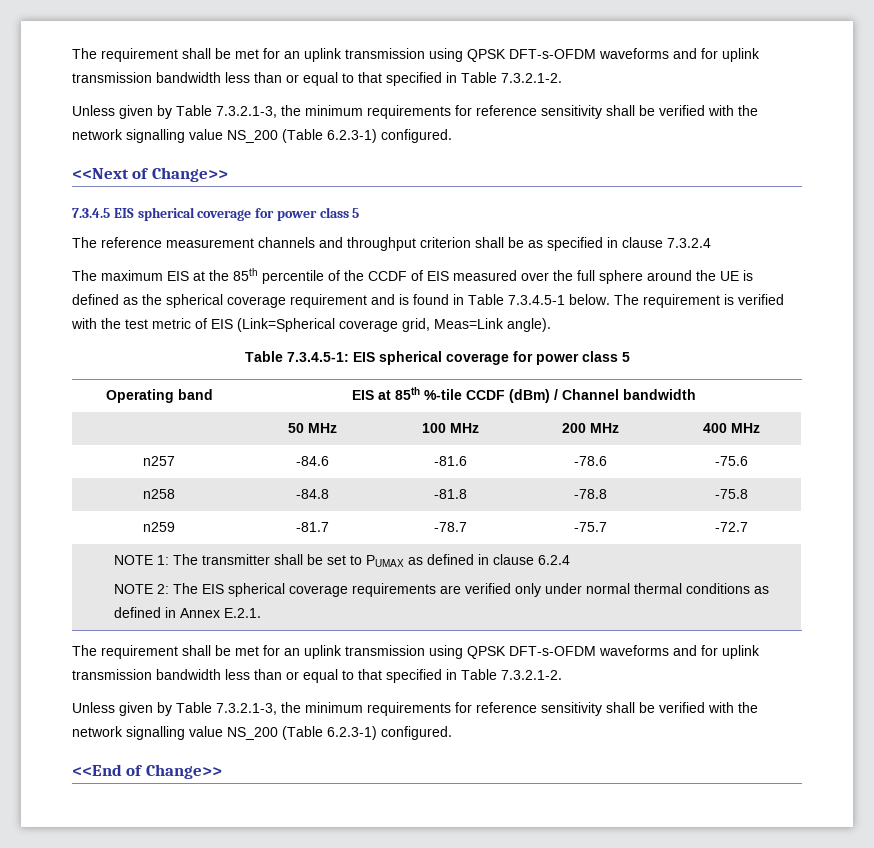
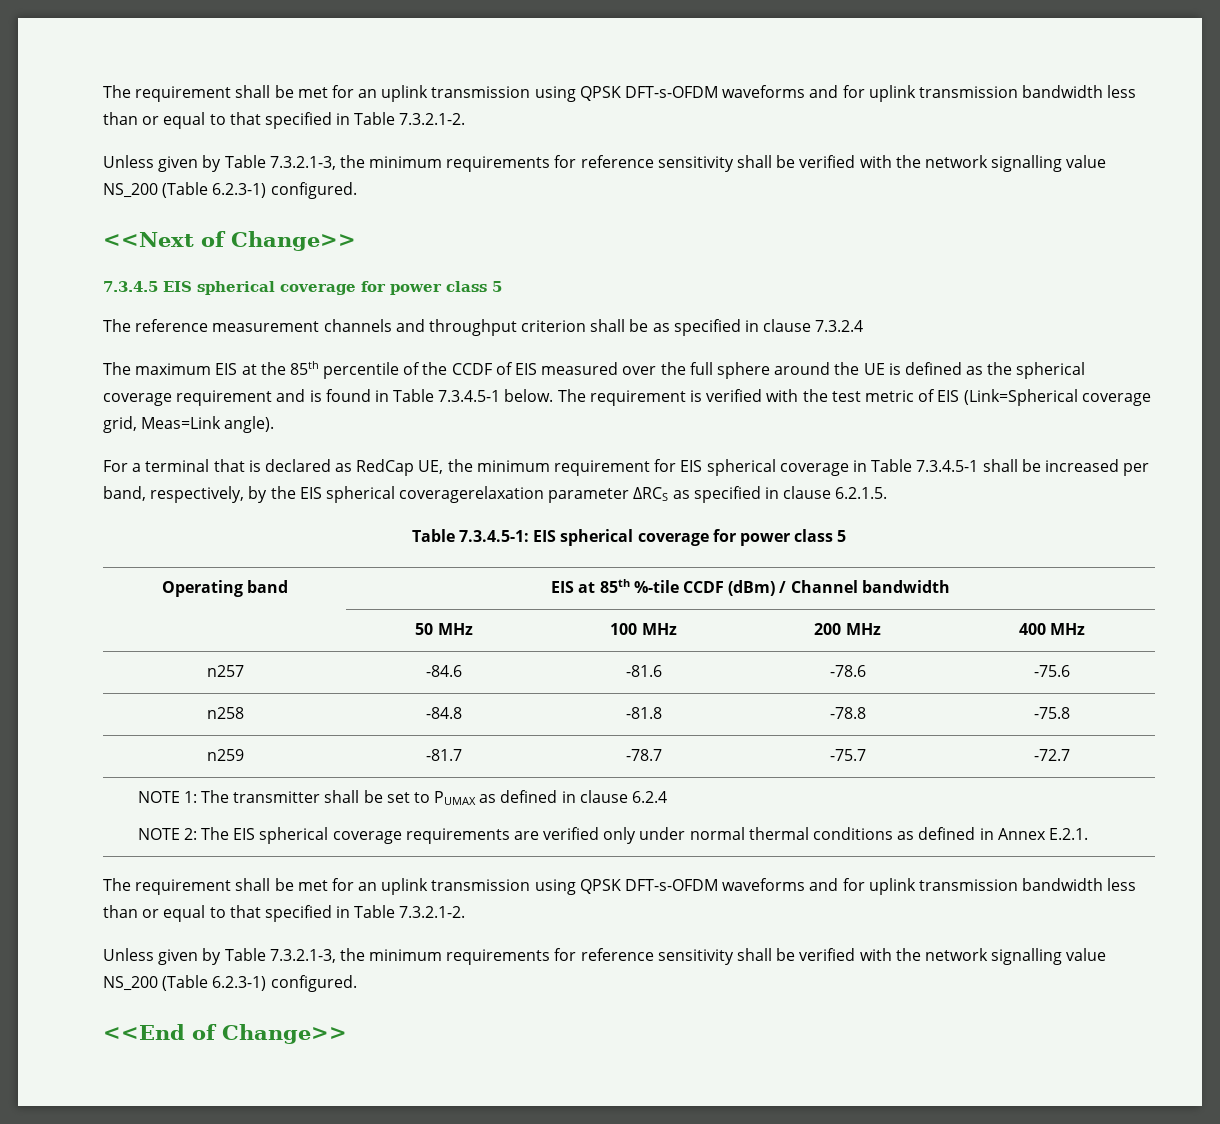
(551, 325) none -> [103,459,1150,476] [103,486,888,503] // For a terminal that is declared as RedCap UE, the minimum requirement for EIS spherical coverage in Table 7.3.4.5-1 shall be increased per band, respectively, by the EIS spherical coveragerelaxation parameter ΔRCS as specified in clause 6.2.1.5.

